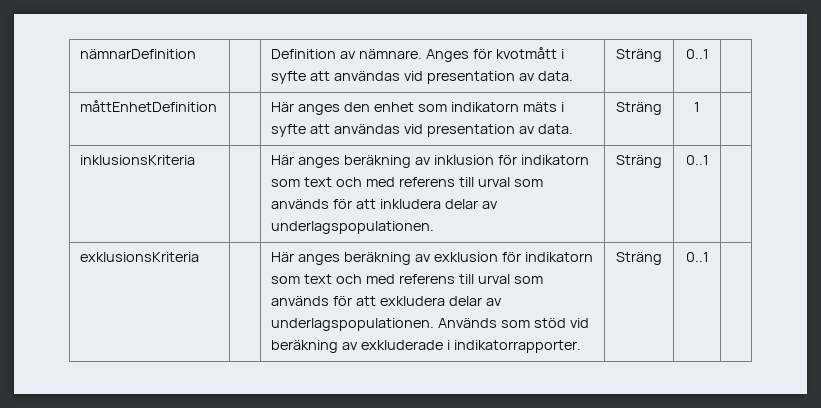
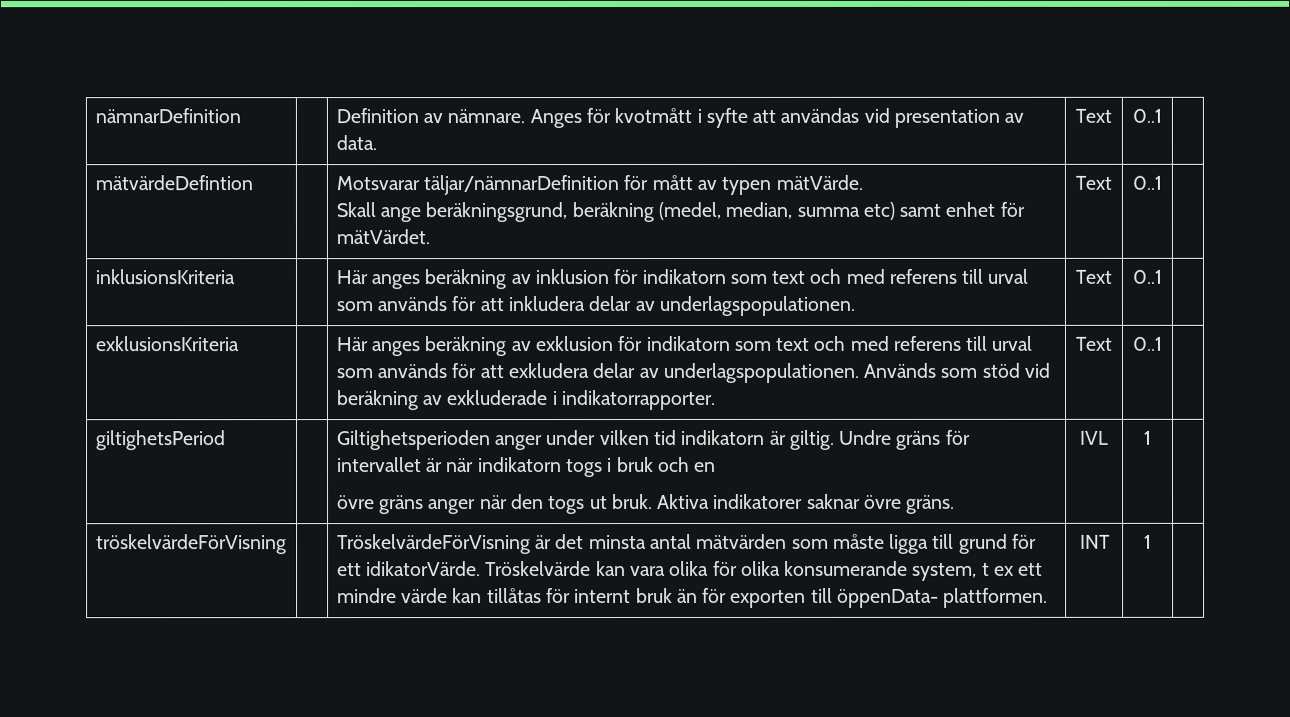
[616,49,662,62] [685,49,709,59] [80,100,218,112] [271,102,564,115] [271,124,573,137] [616,102,662,115] [694,102,700,112] Sträng | 0..1 | // måttEnhetDefinition | | Här anges den enhet som indikatorn mäts i syfte att användas vid presentation av data. | Sträng | 1 -> [1075,108,1112,123] [1132,108,1162,123] [94,175,253,191] [335,174,863,196] [335,201,1025,223] [335,229,430,245] [1075,175,1112,190] [1132,175,1162,190] Text | 0..1 | // mätvärdeDefintion | | Motsvarar täljar/nämnarDefinition för mått av typen mätVärde. // Skall ange beräkningsgrund, beräkning (medel, median, summa etc) samt enhet för mätVärdet. | Text | 0..1
[616,155,662,168] Sträng -> [1075,269,1112,284] Text
[616,252,662,265] [685,252,709,262] Sträng | 0..1 | -> [1075,336,1112,351] [1132,336,1162,351] [95,430,226,451] [336,429,971,451] [336,456,717,478] [336,493,956,515] [1080,430,1109,445] [1144,430,1152,445] [95,534,287,555] [336,533,1037,555] [336,560,1044,581] [336,587,1049,608] [1079,534,1111,549] [1144,534,1152,549] Text | 0..1 | // giltighetsPeriod | | Giltighetsperioden anger under vilken tid indikatorn är giltig. Undre gräns för intervallet är när indikatorn togs i bruk och en // övre gräns anger när den togs ut bruk. Aktiva indikatorer saknar övre gräns. | IVL | 1 | // tröskelvärdeFörVisning | | TröskelvärdeFörVisning är det minsta antal mätvärden som måste ligga till grund för ett idikatorVärde. Tröskelvärde kan vara olika för olika konsumerande system, t ex ett mindre värde kan tillåtas för internt bruk än för exporten till öppenData- plattformen. | INT | 1 |

